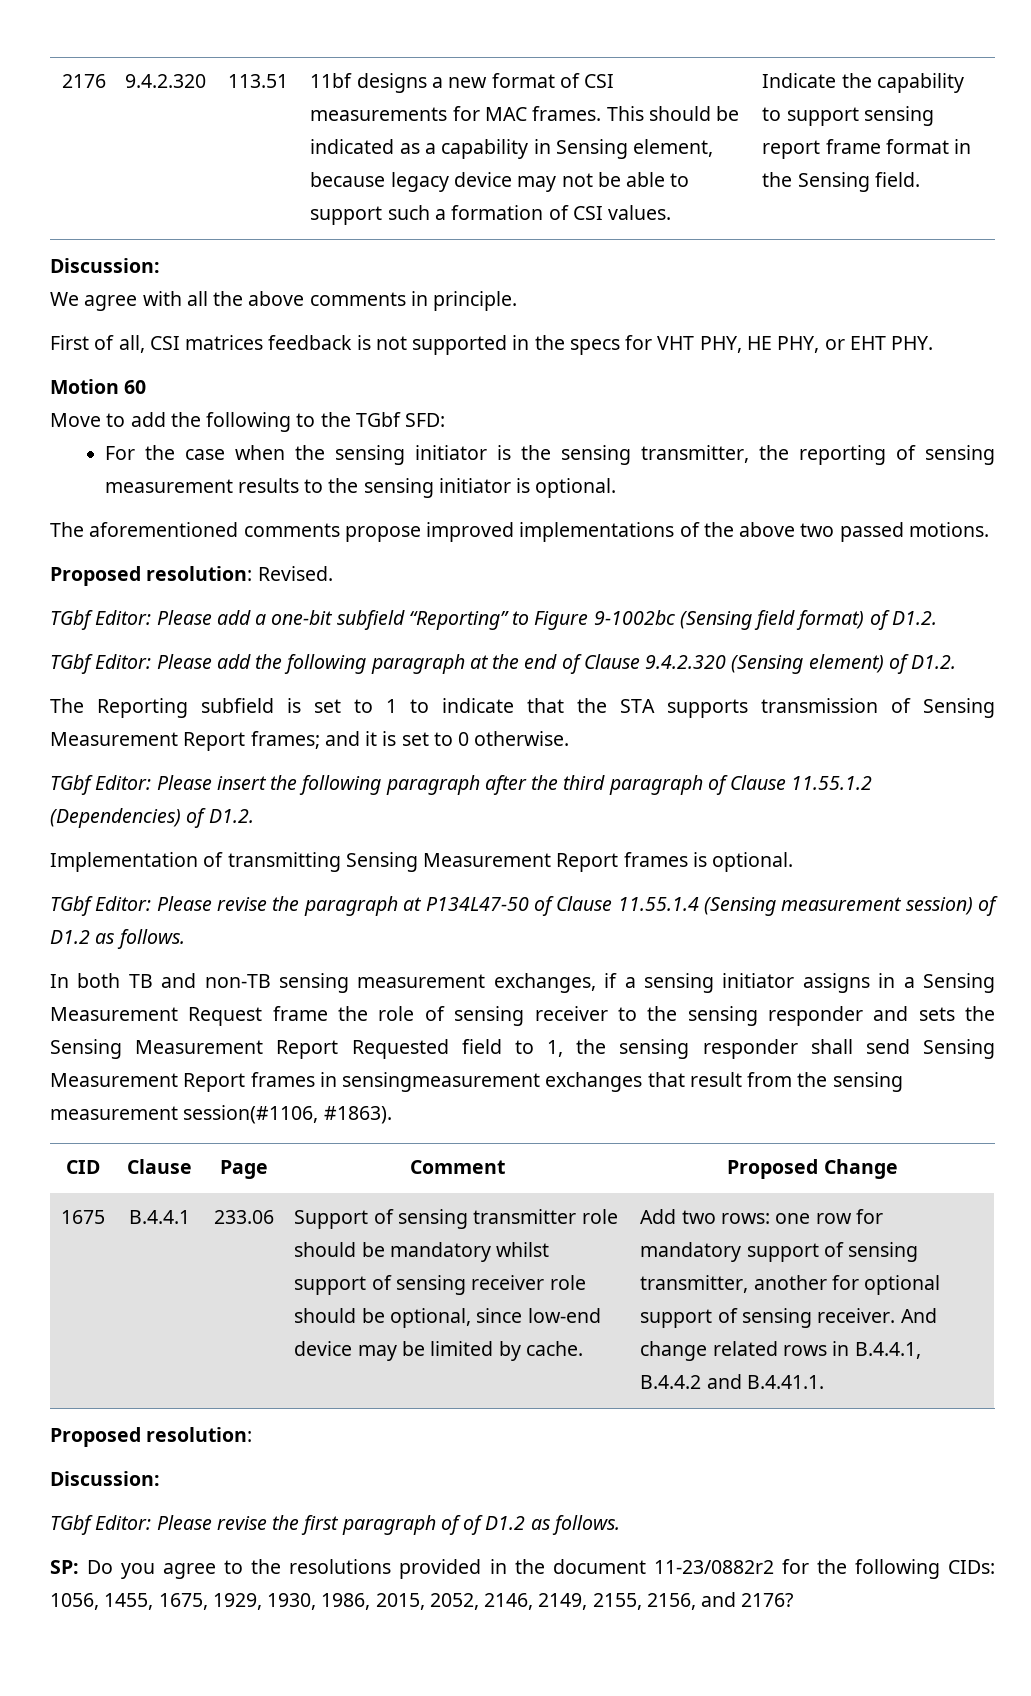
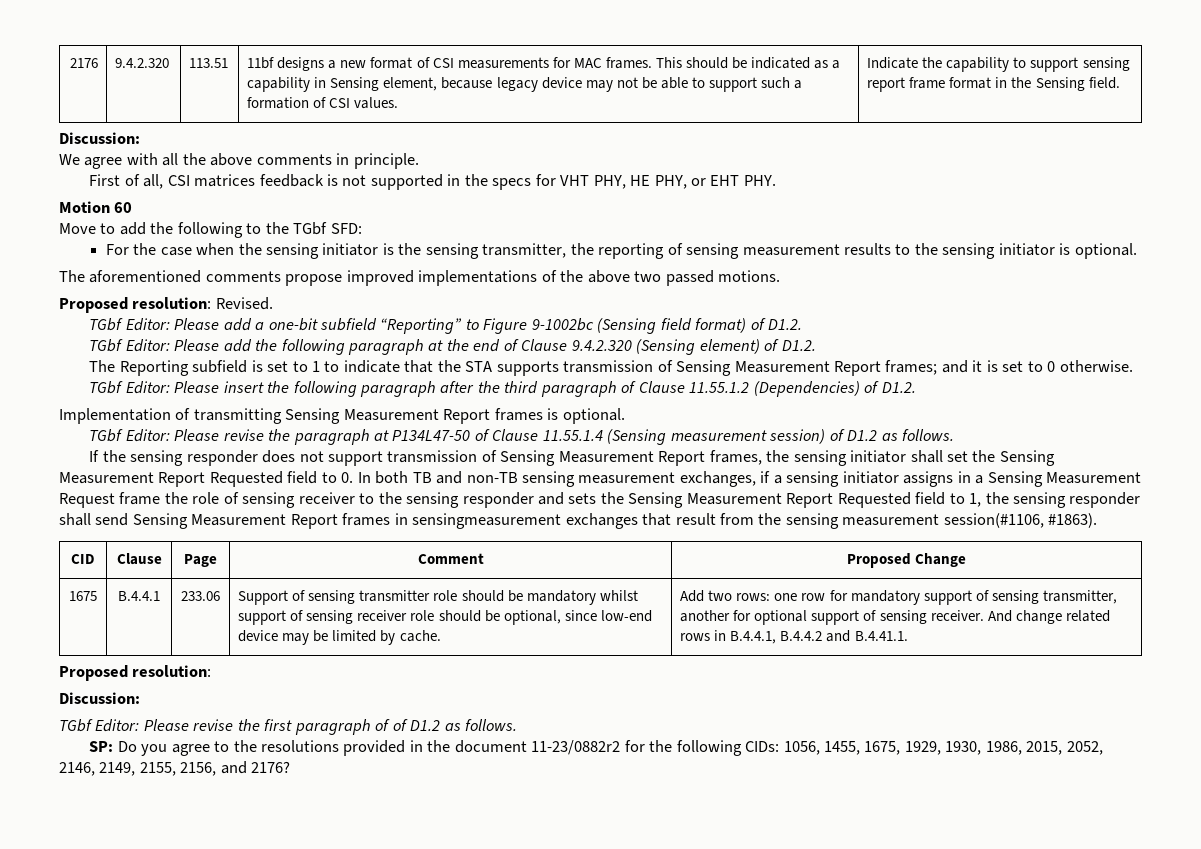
(185, 939) none -> [89,450,1055,466] [59,471,354,487] If the sensing responder does not support transmission of Sensing Measurement Report frames, the sensing initiator shall set the Sensing Measurement Report Requested field to 0.

